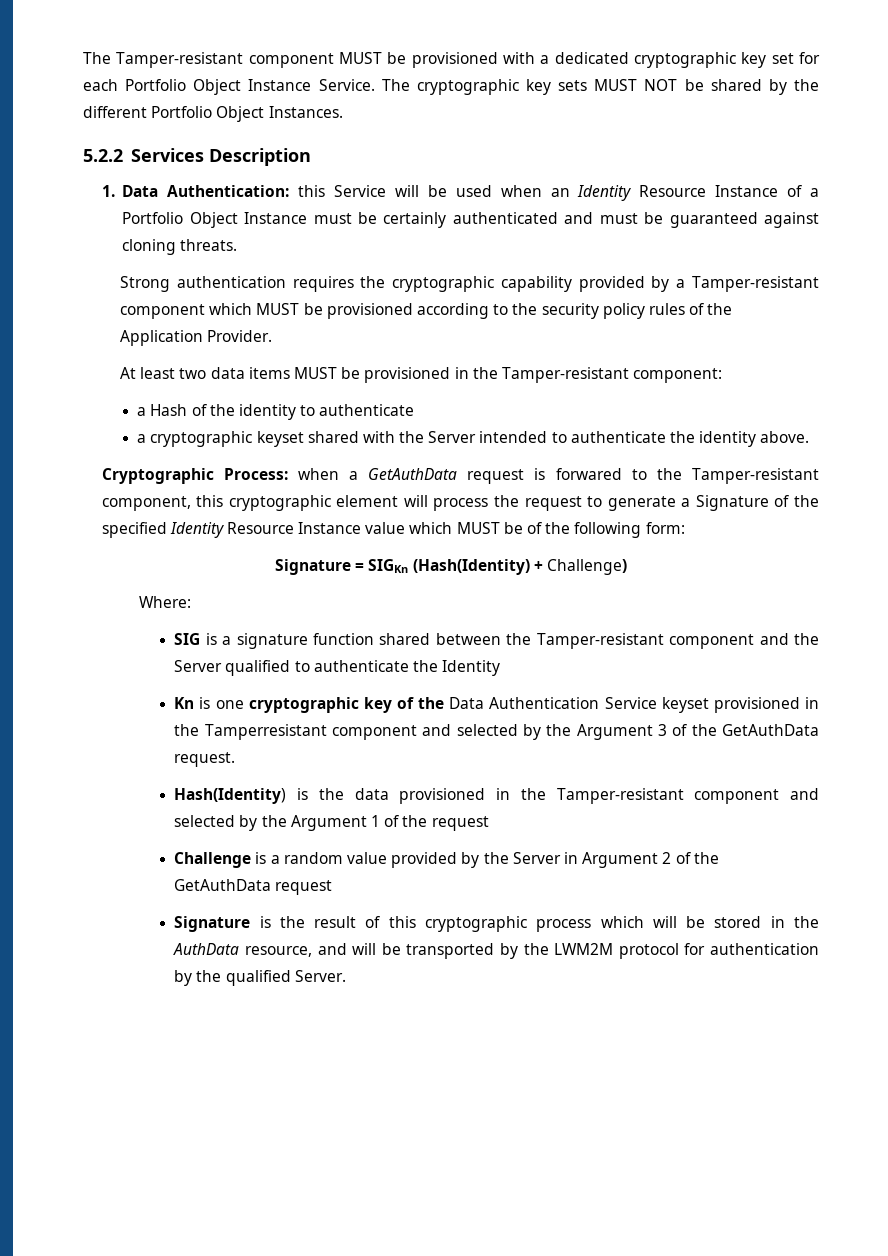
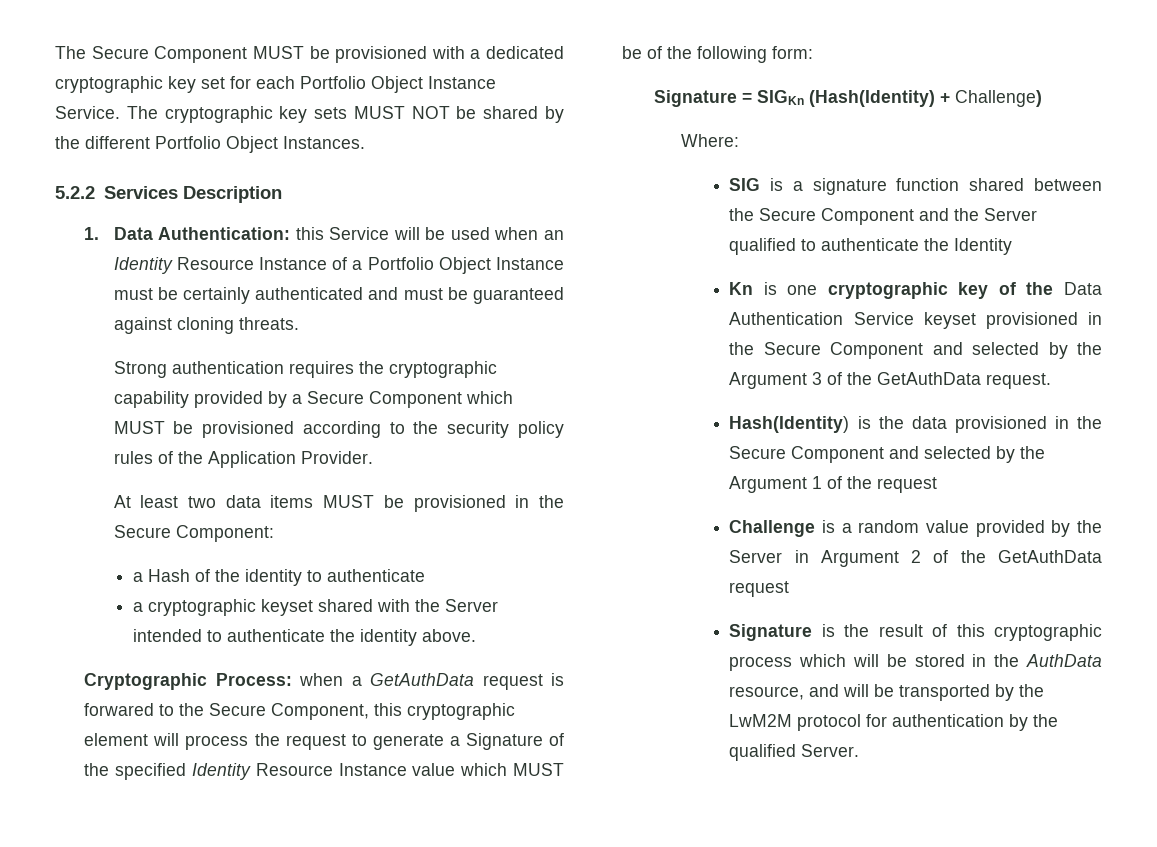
[83,52,334,68] The Tamper-resistant component -> [55,46,248,63] The Secure Component
[691,276,819,292] [120,304,206,319] Tamper-resistant component -> [306,391,462,408] Secure Component
[501,367,723,383] Tamper-resistant component: -> [113,525,274,542] Secure Component:
[692,468,819,484] [101,496,191,511] Tamper-resistant component, -> [209,703,370,720] Secure Component,
[536,633,755,649] Tamper-resistant component -> [759,208,915,225] Secure Component
[204,724,417,740] Tamperresistant component -> [763,342,924,359] Secure Component
[556,788,780,804] Tamper-resistant component -> [729,446,885,463] Secure Component
[554,943,614,955] LWM2M -> [729,714,793,727] LwM2M

